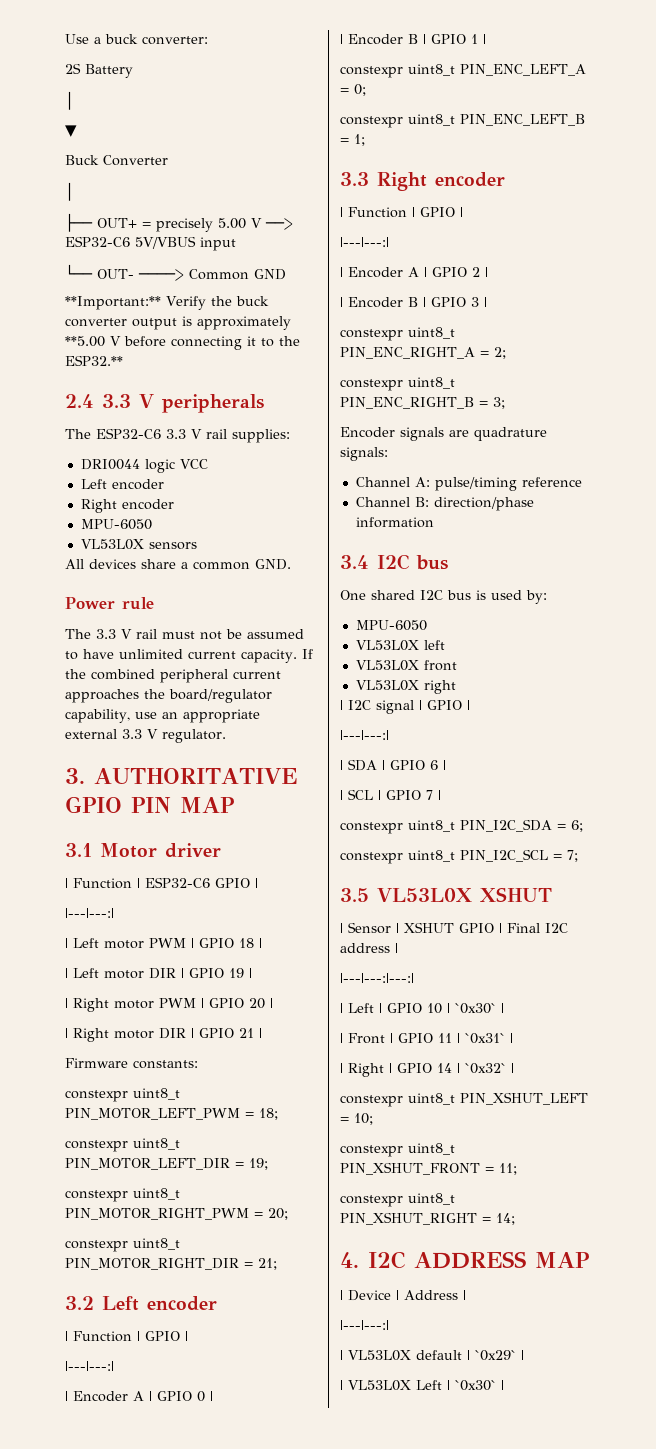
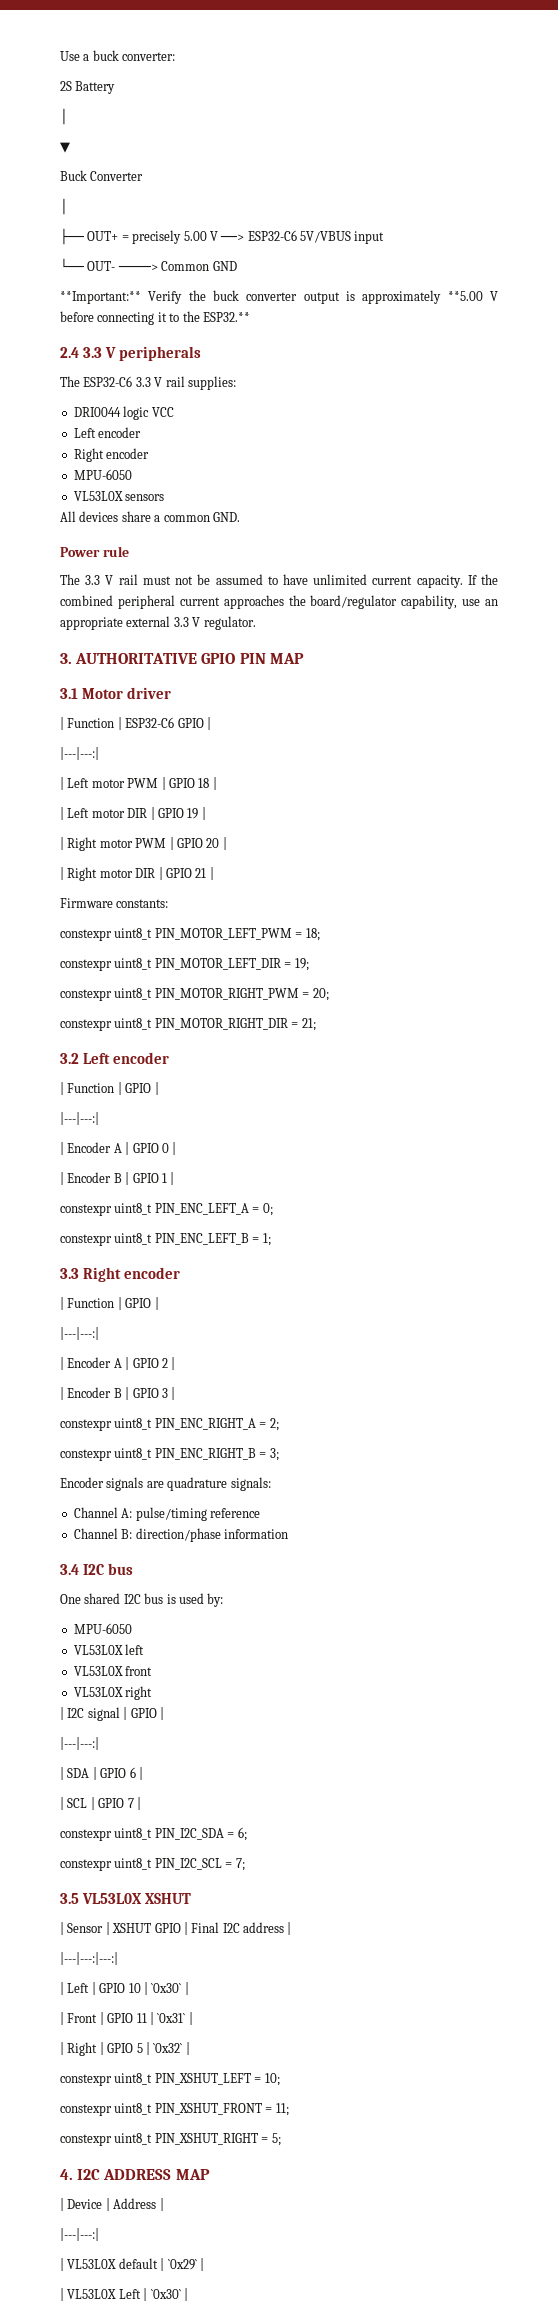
[437,1063,452,1073] 14 -> [136,2043,143,2053] 5
[496,1213,515,1225] 14; -> [271,2133,281,2146] 5;

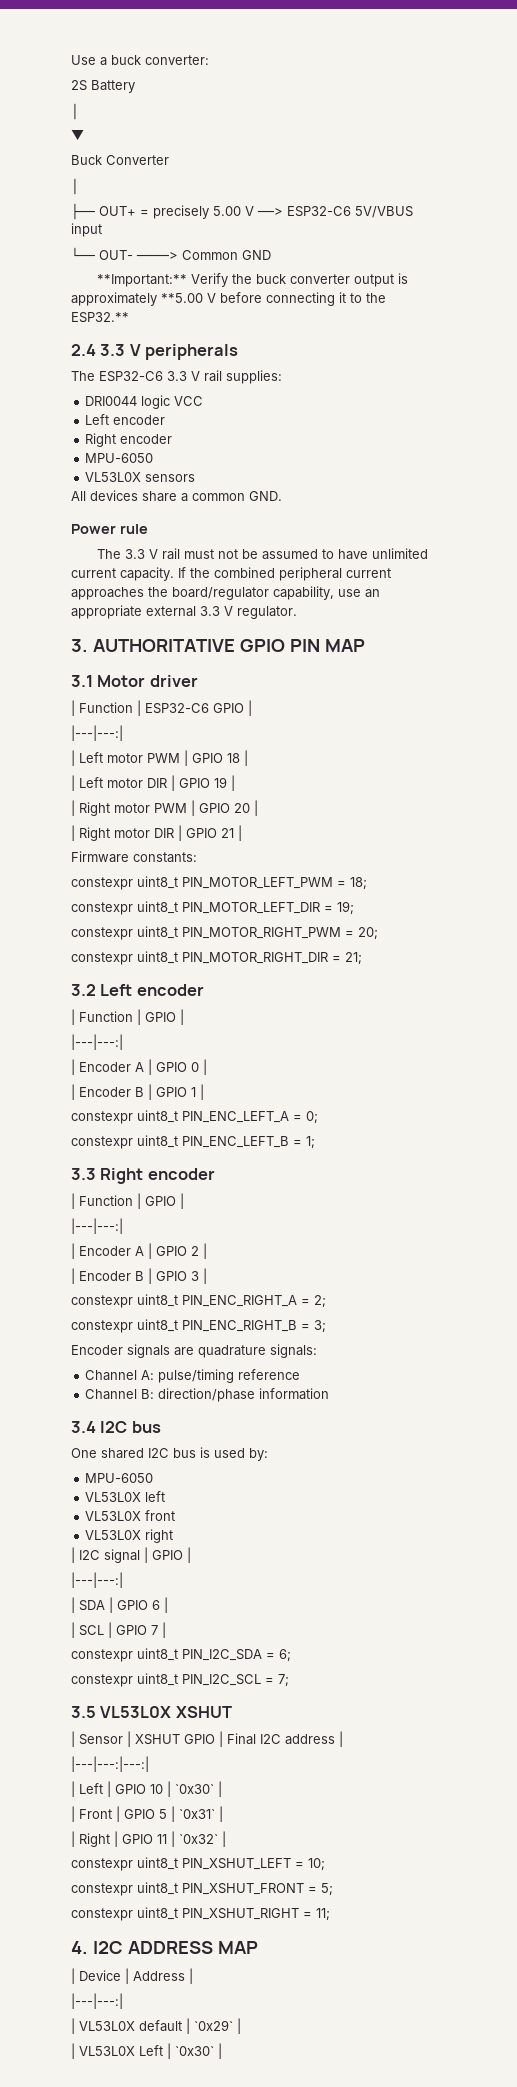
[136,2013,147,2023] 11 -> [159,1809,167,1819] 5
[136,2043,143,2053] 5 -> [157,1834,167,1844] 11
[275,2103,289,2116] 11; -> [321,1883,333,1896] 5;
[271,2133,281,2146] 5; -> [316,1908,330,1921] 11;

